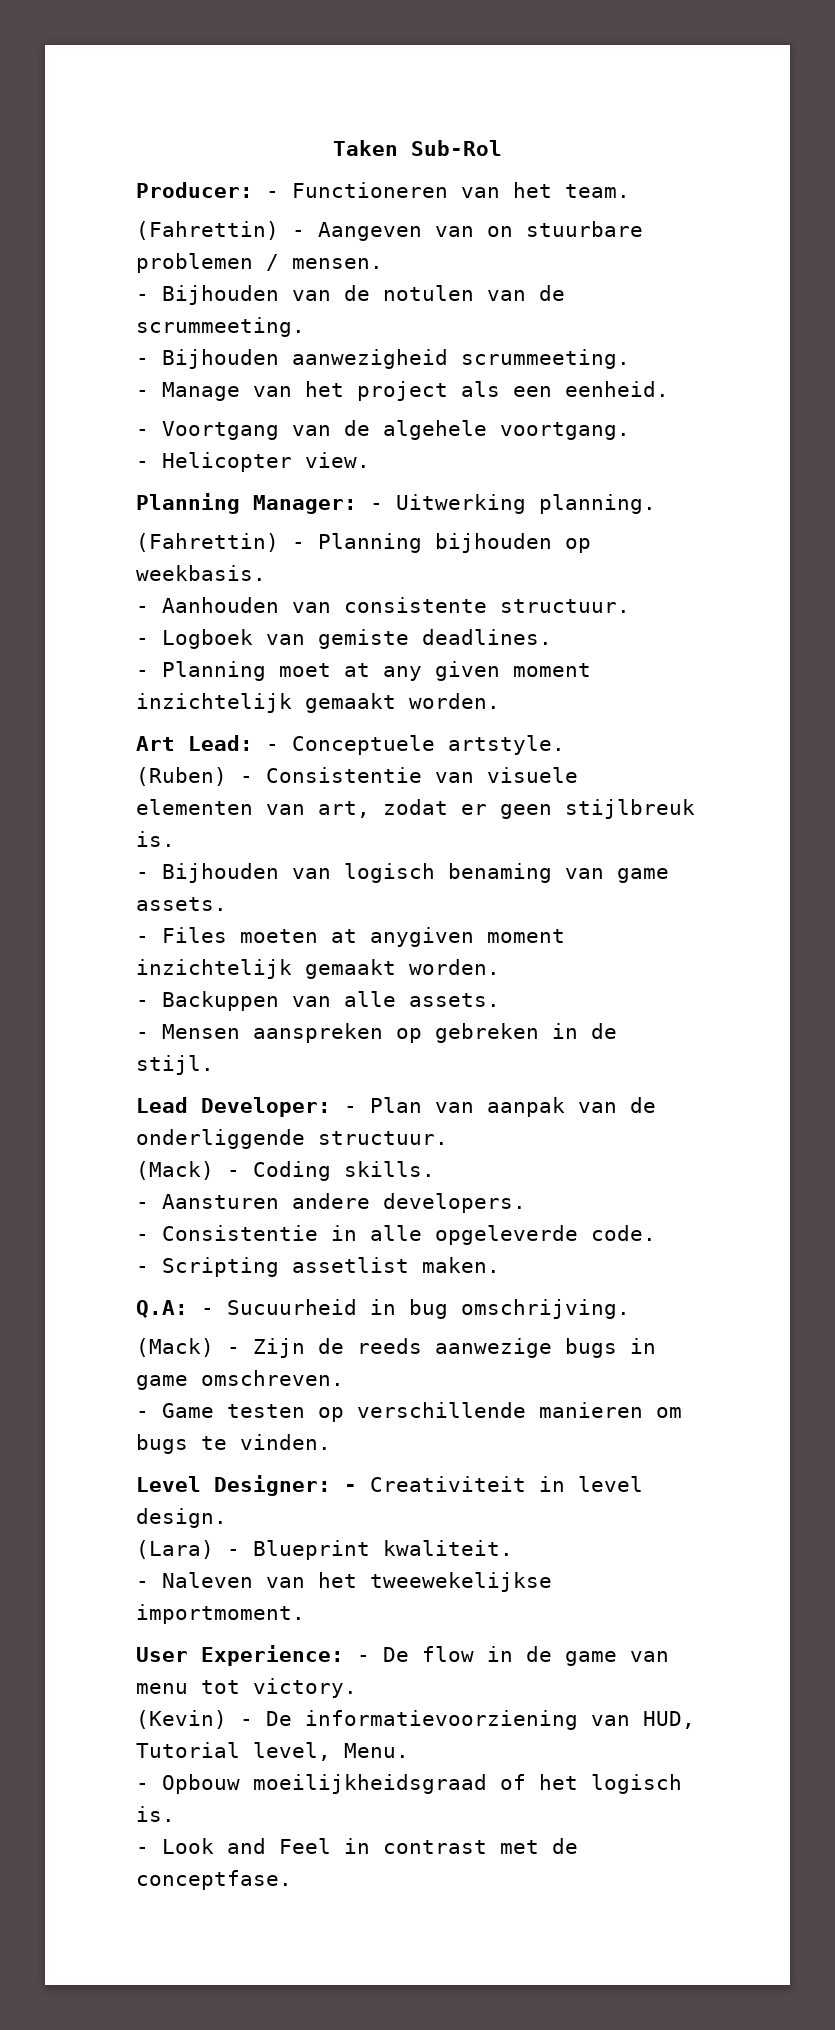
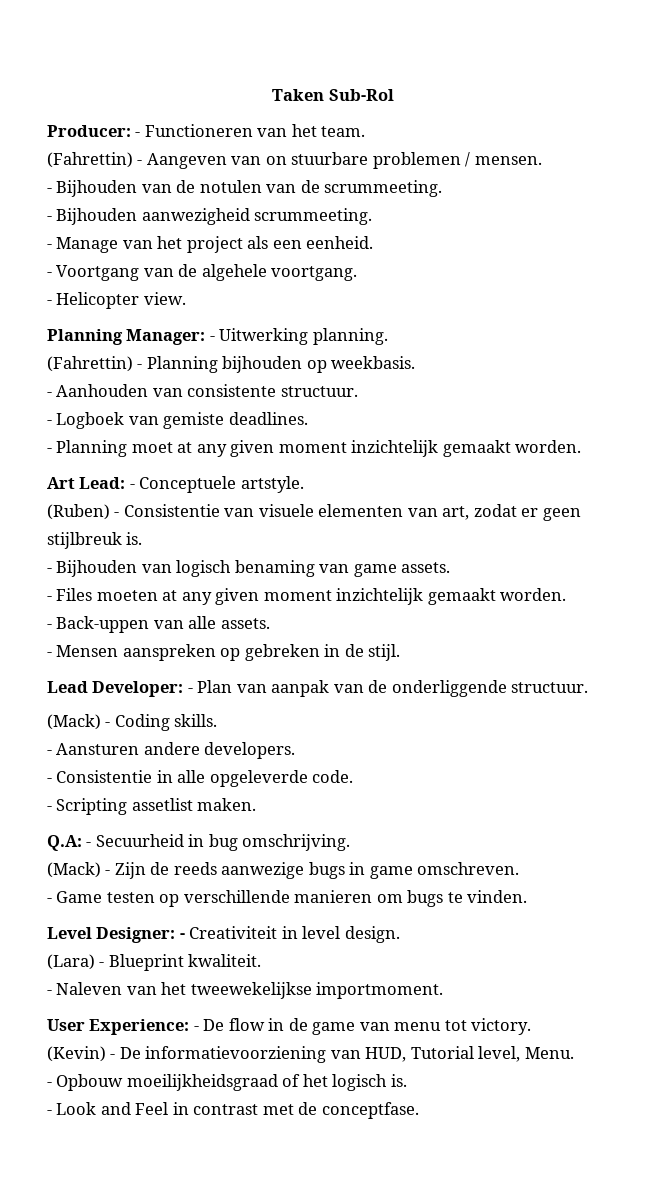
[370,927,474,947] anygiven -> [181,588,260,605] any given
[162,991,279,1011] Backuppen -> [56,616,150,633] Back-uppen
[227,1299,357,1315] Sucuurheid -> [95,834,184,847] Secuurheid

